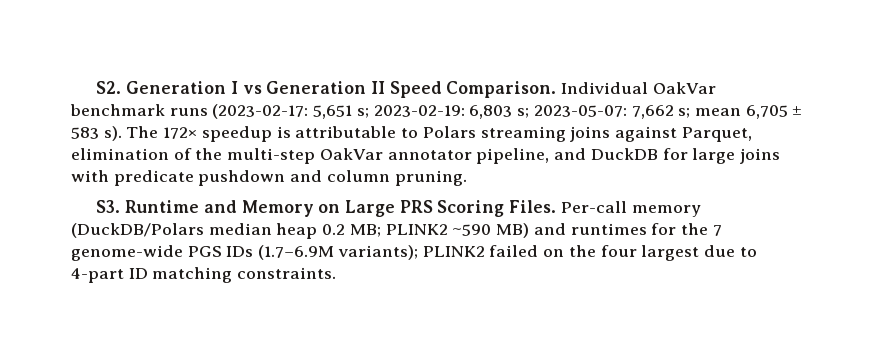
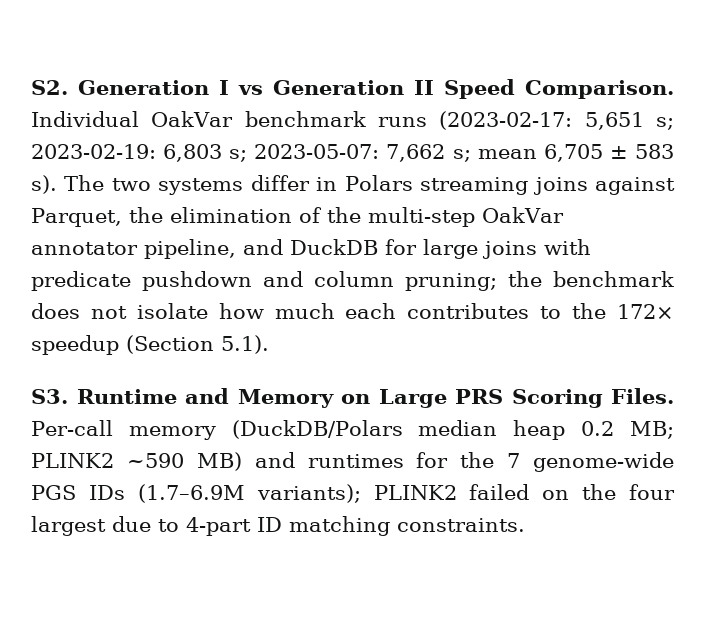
[163,126,419,142] 172× speedup is attributable to -> [111,175,338,195] two systems differ in
(752, 134) none -> [128,207,163,223] the
[394,170,467,186] pruning. -> [405,271,674,291] [31,303,675,319] [31,335,269,355] pruning; the benchmark does not isolate how much each contributes to the 172× speedup (Section 5.1).

